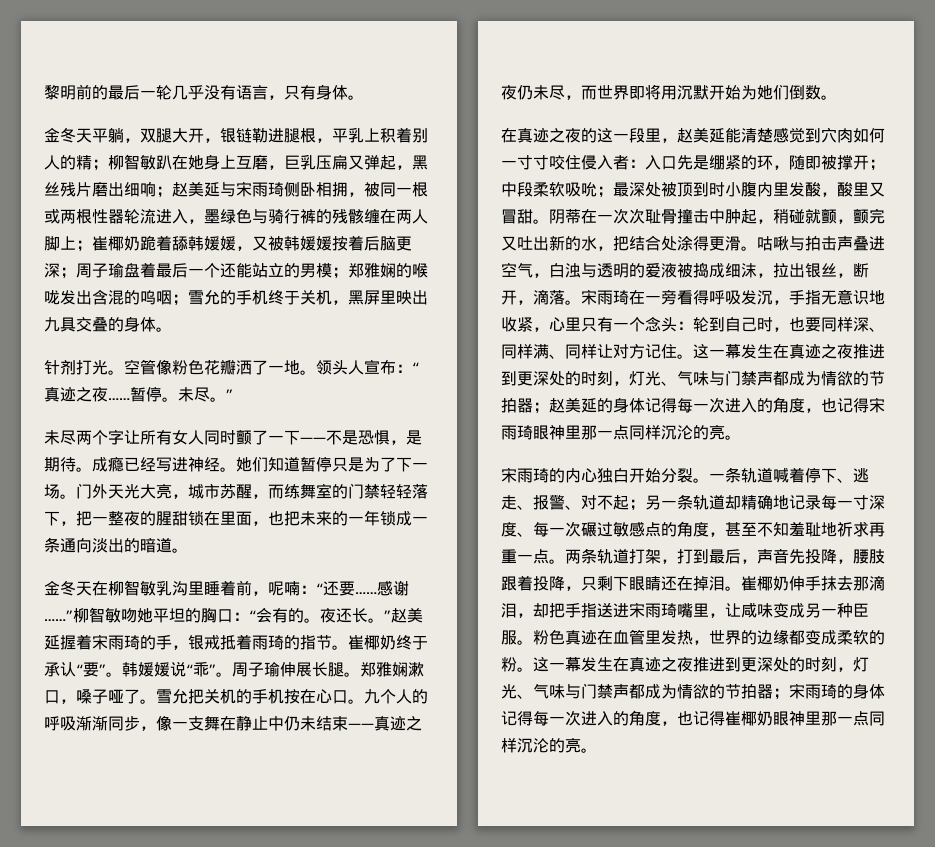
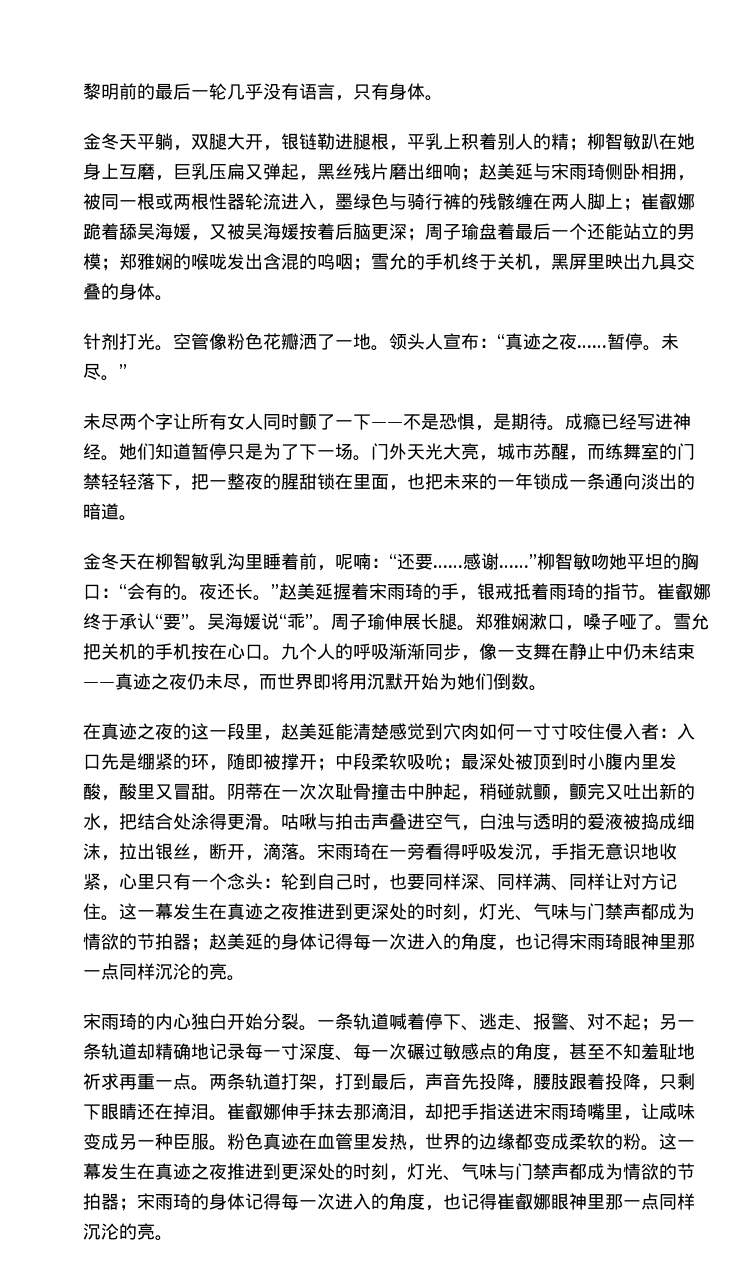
[108,235,220,251] 椰奶跪着舔韩媛 -> [659,193,695,210] [83,223,173,240] 叡娜跪着舔吴海
[284,236,316,251] 韩媛 -> [245,223,281,240] 吴海
[364,635,396,650] 椰奶 -> [675,583,711,600] 叡娜
[122,662,154,677] 韩媛 -> [207,613,243,630] 吴海
[757,576,789,591] 椰奶 -> [245,1103,281,1120] 叡娜
[741,711,773,726] 椰奶 -> [515,1193,551,1210] 叡娜

